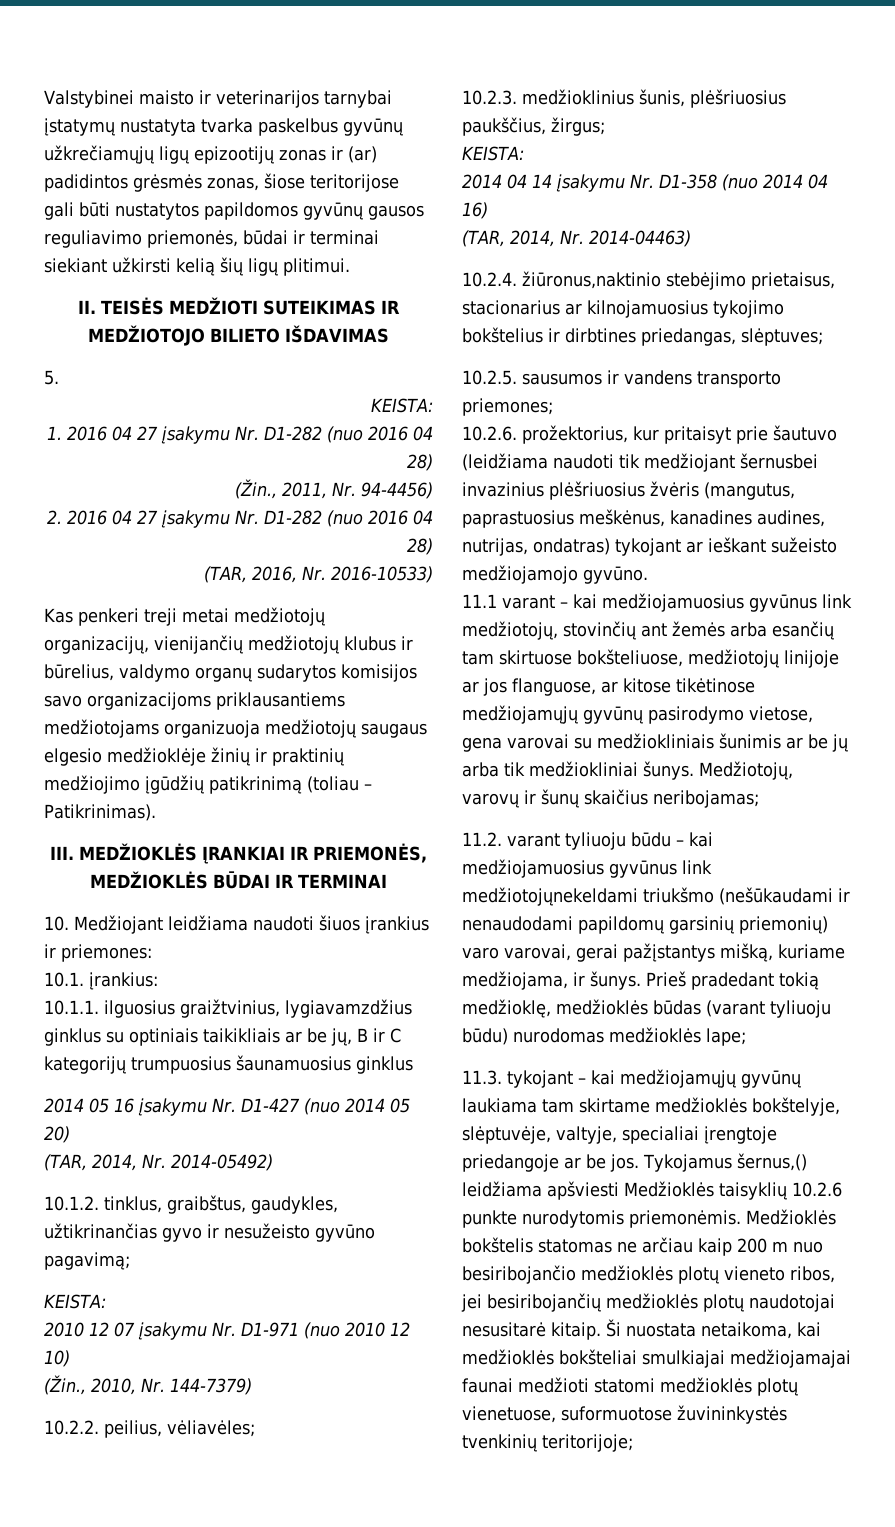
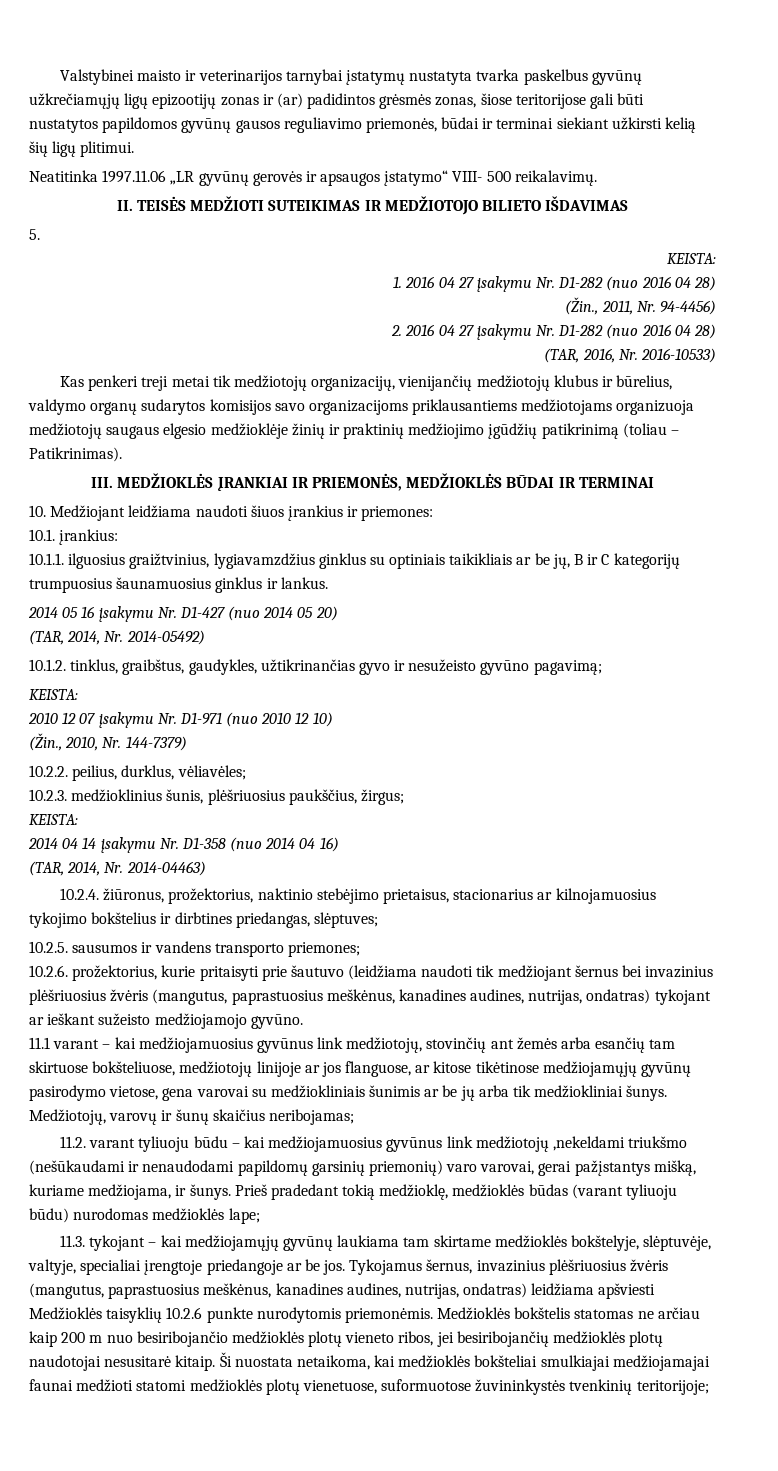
(350, 267) none -> [29,170,597,186] // Neatitinka 1997.11.06 „LR gyvūnų gerovės ir apsaugos įstatymo“ VIII- 500 reikalavimų.
(229, 615) none -> [212,375,231,387] tik
(413, 1065) none -> [266,577,328,589] ir lankus.
(162, 1429) none -> [121,765,175,780] durklus,
[522,271,661,289] žiūronus,naktinio -> [103,888,313,904] žiūronus, prožektorius, naktinio
[633,426,731,444] kur pritaisyt -> [161,965,259,981] kurie pritaisyti
[740,453,818,469] šernusbei -> [574,965,643,977] šernus bei
[462,887,638,906] medžiotojųnekeldami -> [475,1136,625,1152] medžiotojų ,nekeldami
[736,1153,807,1171] šernus,() -> [426,1259,669,1275] [29,1283,528,1299] šernus, invazinius plėšriuosius žvėris (mangutus, paprastuosius meškėnus, kanadines audines, nutrijas, ondatras)

